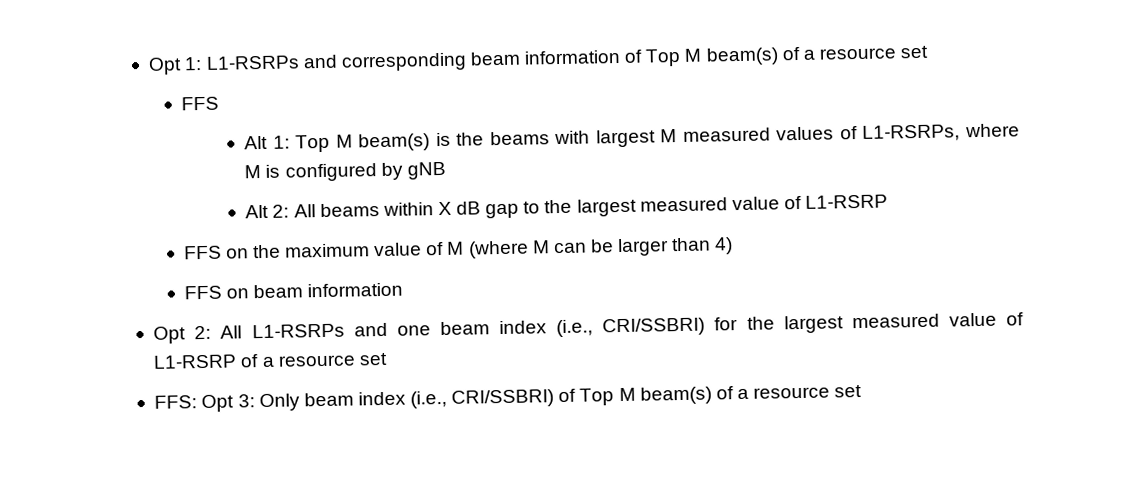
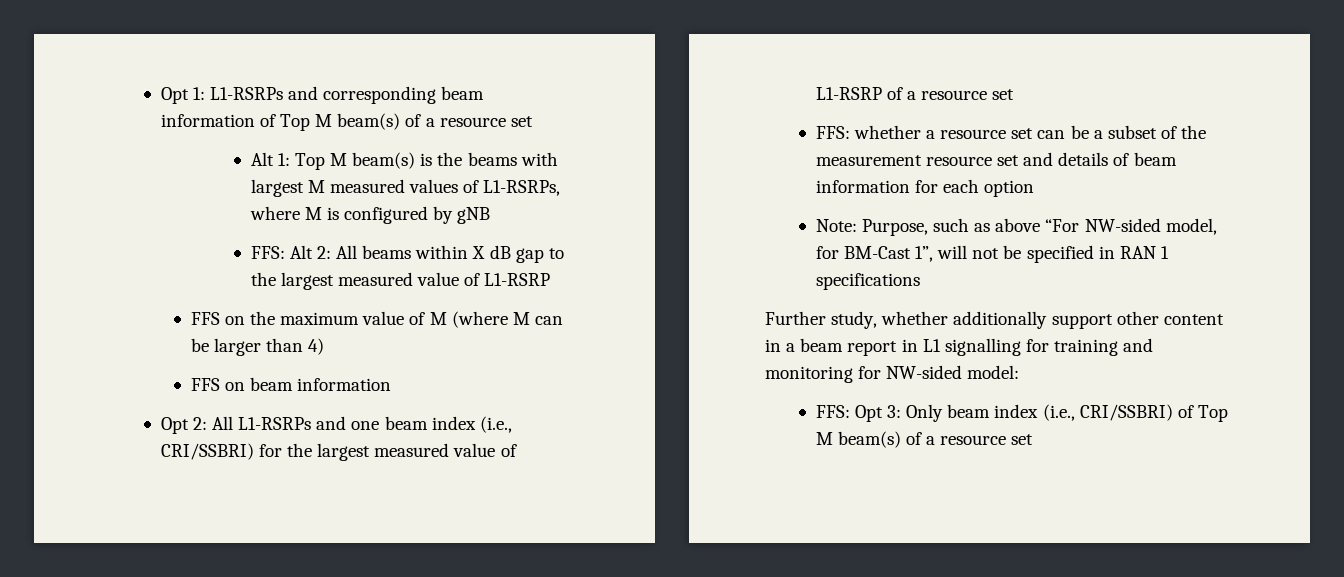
[180,96,219,111] // FFS -> (533, 121) none
(446, 170) none -> [250,246,285,259] FFS:
(388, 359) none -> [815,125,1207,139] [815,152,1177,166] [815,179,1035,197] [815,218,1217,236] [815,245,1170,263] [815,273,920,290] [765,311,1224,329] [765,338,1154,356] [765,365,1020,383] // FFS: whether a resource set can be a subset of the measurement resource set and details of beam information for each option // Note: Purpose, such as above “For NW-sided model, for BM-Cast 1”, will not be specified in RAN 1 specifications // Further study, whether additionally support other content in a beam report in L1 signalling for training and monitoring for NW-sided model:

